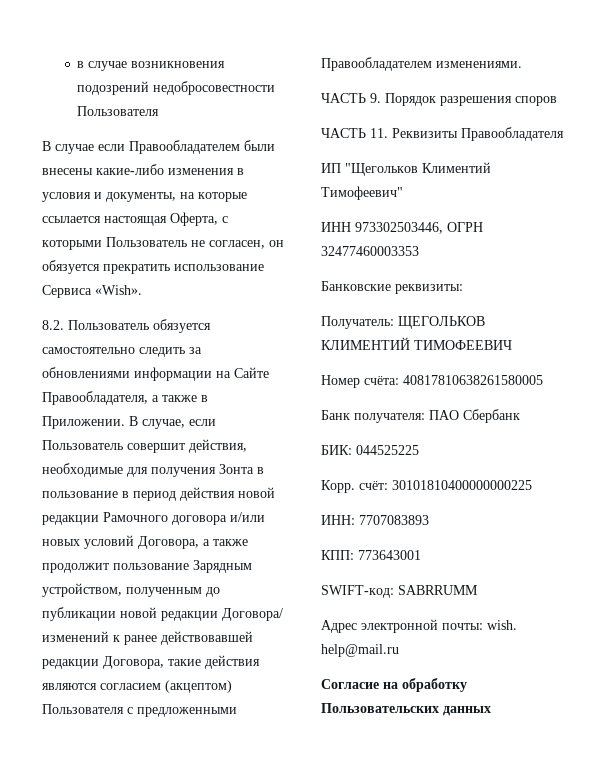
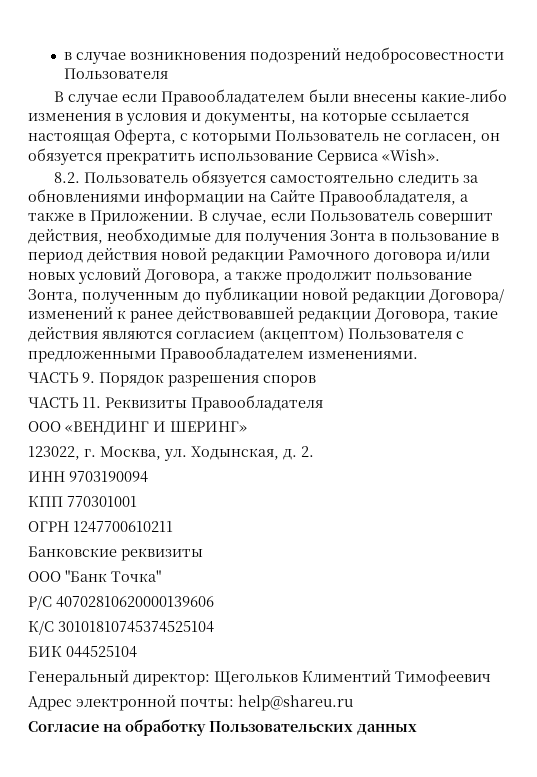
[193,560,252,573] [42,583,122,597] Зарядным устройством, -> [28,289,78,303] Зонта,
[321,162,491,176] [321,186,403,200] [321,222,483,234] [321,246,419,256] [321,281,463,294] [321,316,485,329] [321,337,512,350] [321,375,543,388] [321,409,520,423] [321,445,419,455] [321,480,532,493] [321,515,429,525] [321,550,421,560] [321,585,478,598] ИП "Щегольков Климентий Тимофеевич" // ИНН 973302503446, ОГРН 32477460003353 // Банковские реквизиты: // Получатель: ЩЕГОЛЬКОВ КЛИМЕНТИЙ ТИМОФЕЕВИЧ // Номер счёта: 40817810638261580005 // Банк получателя: ПАО Сбербанк // БИК: 044525225 // Корр. счёт: 30101810400000000225 // ИНН: 7707083893 // КПП: 773643001 // SWIFT-код: SABRRUMM -> [28,421,247,435] [28,446,314,461] [28,471,148,483] [28,496,137,507] [28,521,173,533] [28,546,203,561] [28,570,161,582] [28,596,214,610] [28,621,214,635] [28,646,137,658] [28,670,491,686] ООО «ВЕНДИНГ И ШЕРИНГ» // 123022, г. Москва, ул. Ходынская, д. 2. // ИНН 9703190094 // КПП 770301001 // ОГРН 1247700610211 // Банковские реквизиты // ООО "Банк Точка" // Р/С 40702810620000139606 // К/С 30101810745374525104 // БИК 044525104 // Генеральный директор: Щегольков Климентий Тимофеевич
[487,620,517,630] [321,644,399,657] wish. help@mail.ru -> [238,695,353,711] help@shareu.ru

